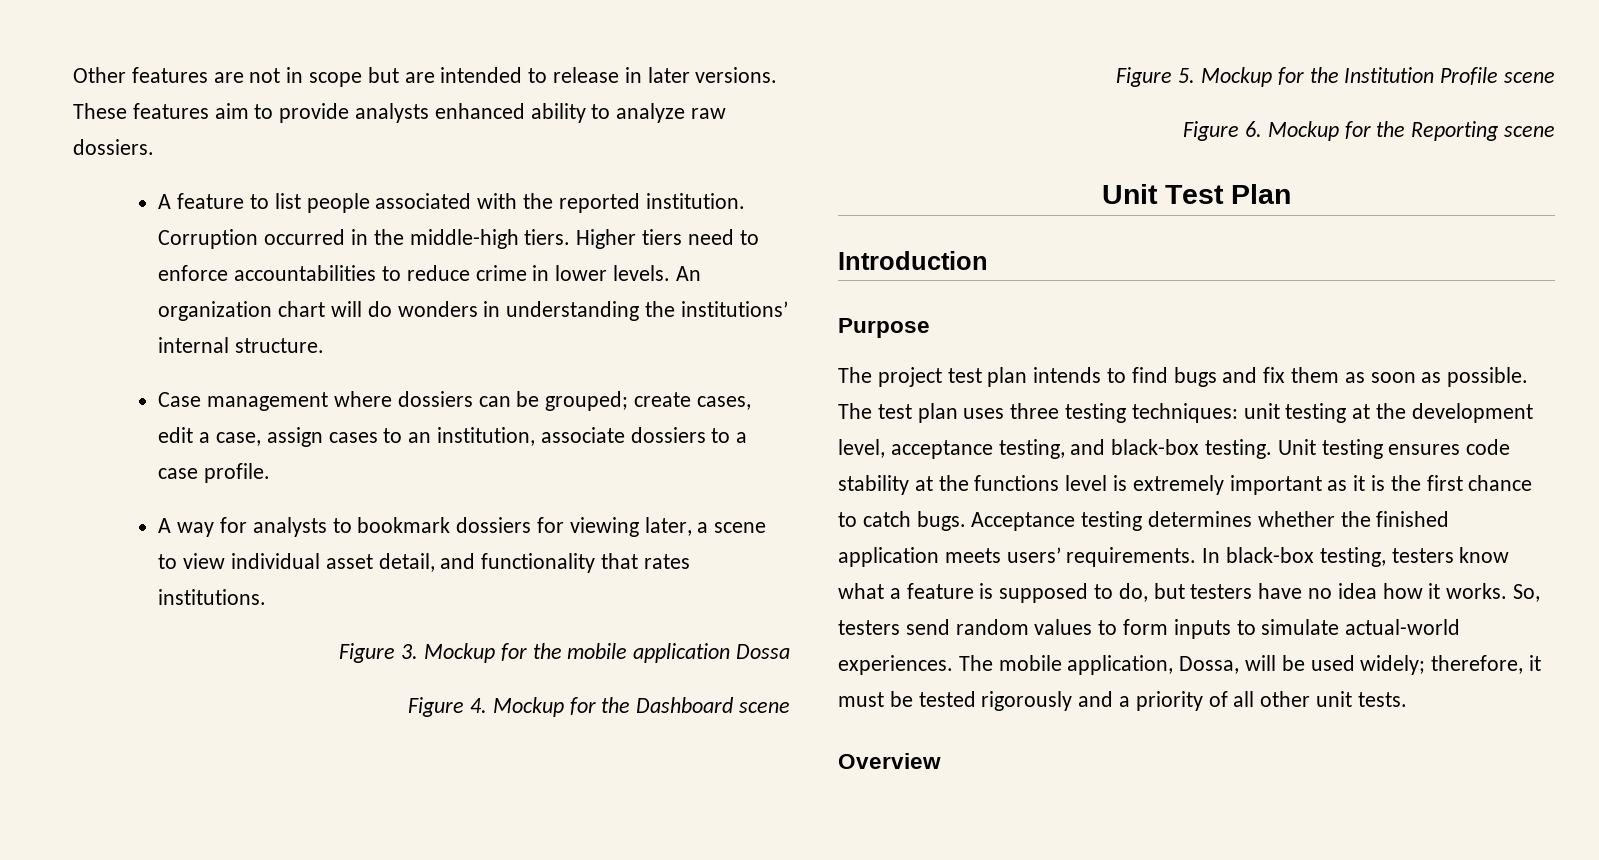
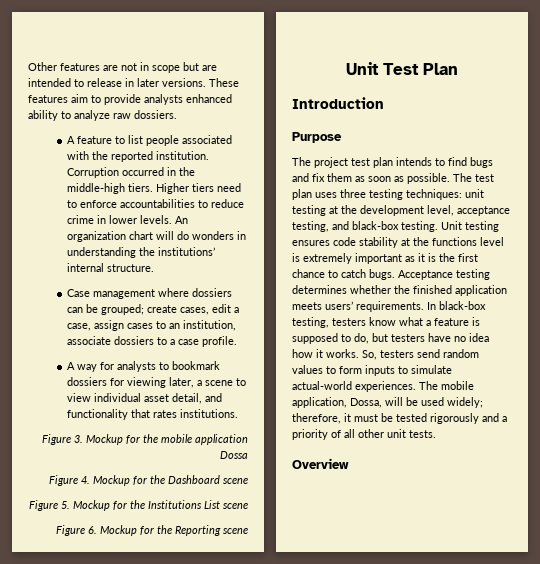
[1344,67,1499,85] Institution Profile -> [148,500,220,509] Institutions List

